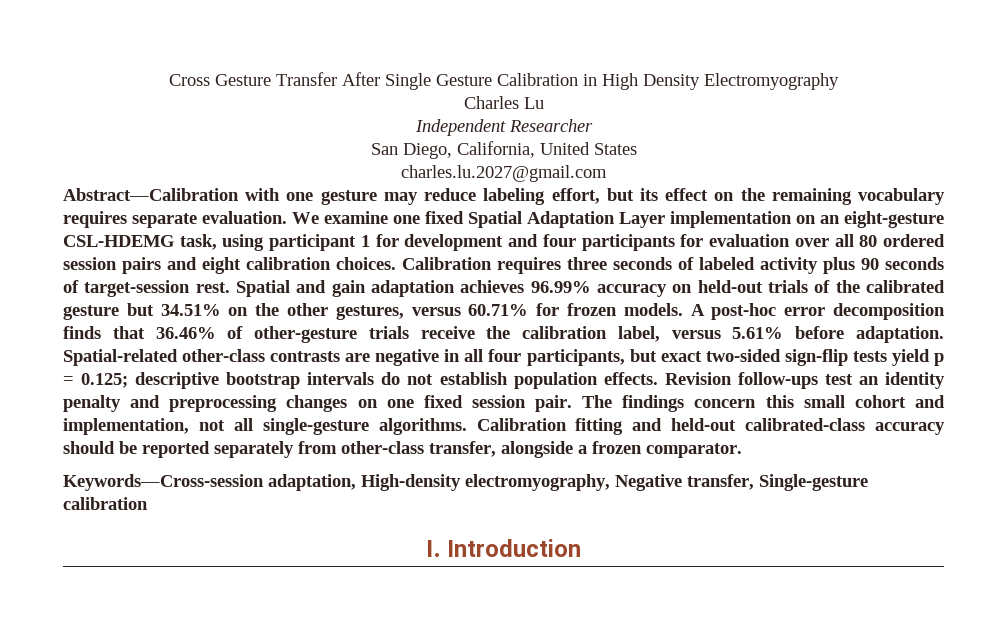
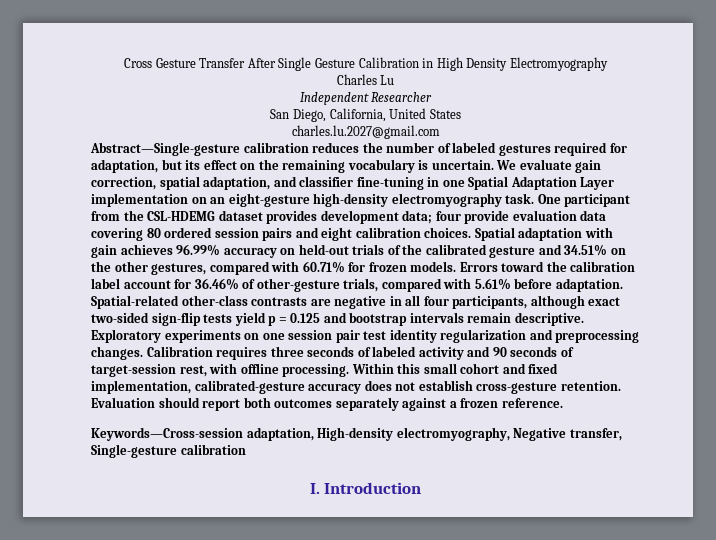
[63,188,600,205] Abstract—Calibration with one gesture may reduce labeling effort, -> [90,142,627,156] [91,159,158,173] Abstract—Single-gesture calibration reduces the number of labeled gestures required for adaptation,
[63,211,464,228] requires separate evaluation. We examine one fixed -> [418,159,602,173] [91,176,465,190] is uncertain. We evaluate gain correction, spatial adaptation, and classifier fine-tuning in one
[63,234,854,251] CSL-HDEMG task, using participant 1 for development and four participants for evaluation over all -> [313,193,631,207] [91,210,607,224] [91,228,143,241] high-density electromyography task. One participant from the CSL-HDEMG dataset provides development data; four provide evaluation data covering
[402,257,944,274] [63,280,455,297] Calibration requires three seconds of labeled activity plus 90 seconds of target-session rest. Spatial and gain adaptation -> [474,227,613,241] [91,245,117,258] Spatial adaptation with gain
[126,303,154,316] but -> [538,244,562,255] and
[411,307,461,316] versus -> [209,261,300,275] compared with
[690,303,945,320] [63,326,721,343] A post-hoc error decomposition finds that 36.46% of other-gesture trials receive the calibration label, versus -> [459,261,636,272] [91,278,472,292] Errors toward the calibration label account for 36.46% of other-gesture trials, compared with
[629,349,657,362] but -> [530,295,585,309] although
[81,372,945,389] [63,395,945,412] [63,418,945,435] [63,441,573,458] 0.125; descriptive bootstrap intervals do not establish population effects. Revision follow-ups test an identity penalty and preprocessing changes on one fixed session pair. The findings concern this small cohort and implementation, not all single-gesture algorithms. Calibration fitting and held-out calibrated-class accuracy should be reported separately from other-class transfer, alongside -> [290,312,584,326] [91,329,640,343] [91,346,574,360] [91,363,559,377] [91,380,621,394] [91,397,447,411] 0.125 and bootstrap intervals remain descriptive. Exploratory experiments on one session pair test identity regularization and preprocessing changes. Calibration requires three seconds of labeled activity and 90 seconds of target-session rest, with offline processing. Within this small cohort and fixed implementation, calibrated-gesture accuracy does not establish cross-gesture retention. Evaluation should report both outcomes separately against
[646,443,742,458] comparator. -> [501,398,563,408] reference.

